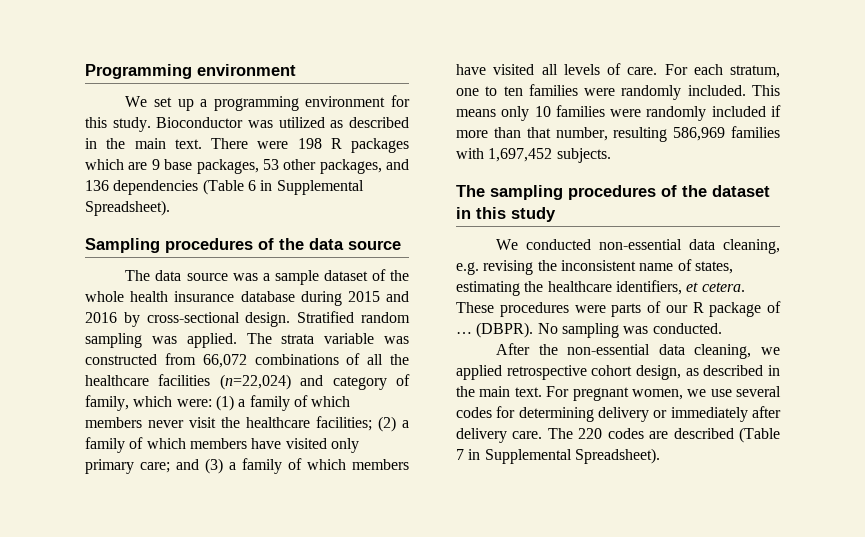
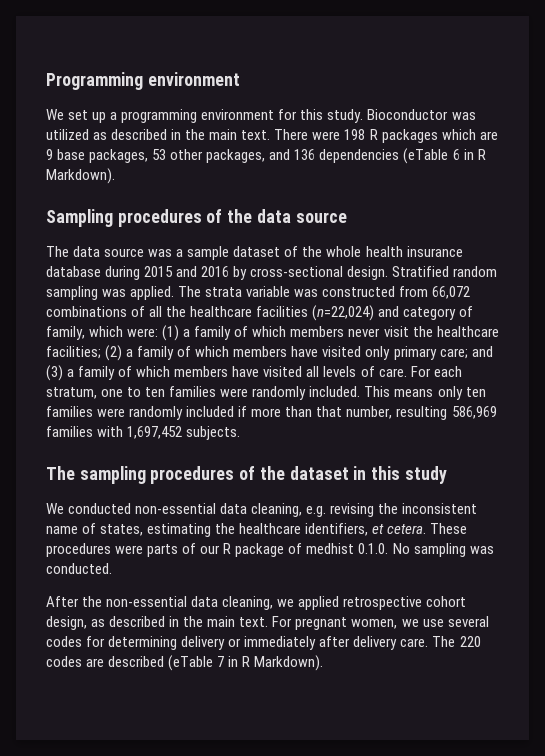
[202,179,244,195] (Table -> [403,148,449,164] (eTable
[276,180,364,195] [85,200,170,216] Supplemental Spreadsheet). -> [477,149,486,160] [46,168,115,184] R Markdown).
[534,106,551,117] 10 -> [465,387,486,397] ten
[456,322,534,338] … (DBPR). -> [306,543,389,554] medhist 0.1.0.
[739,427,780,443] (Table -> [168,655,214,671] (eTable
[484,448,660,464] Supplemental Spreadsheet). -> [242,655,324,671] R Markdown).

